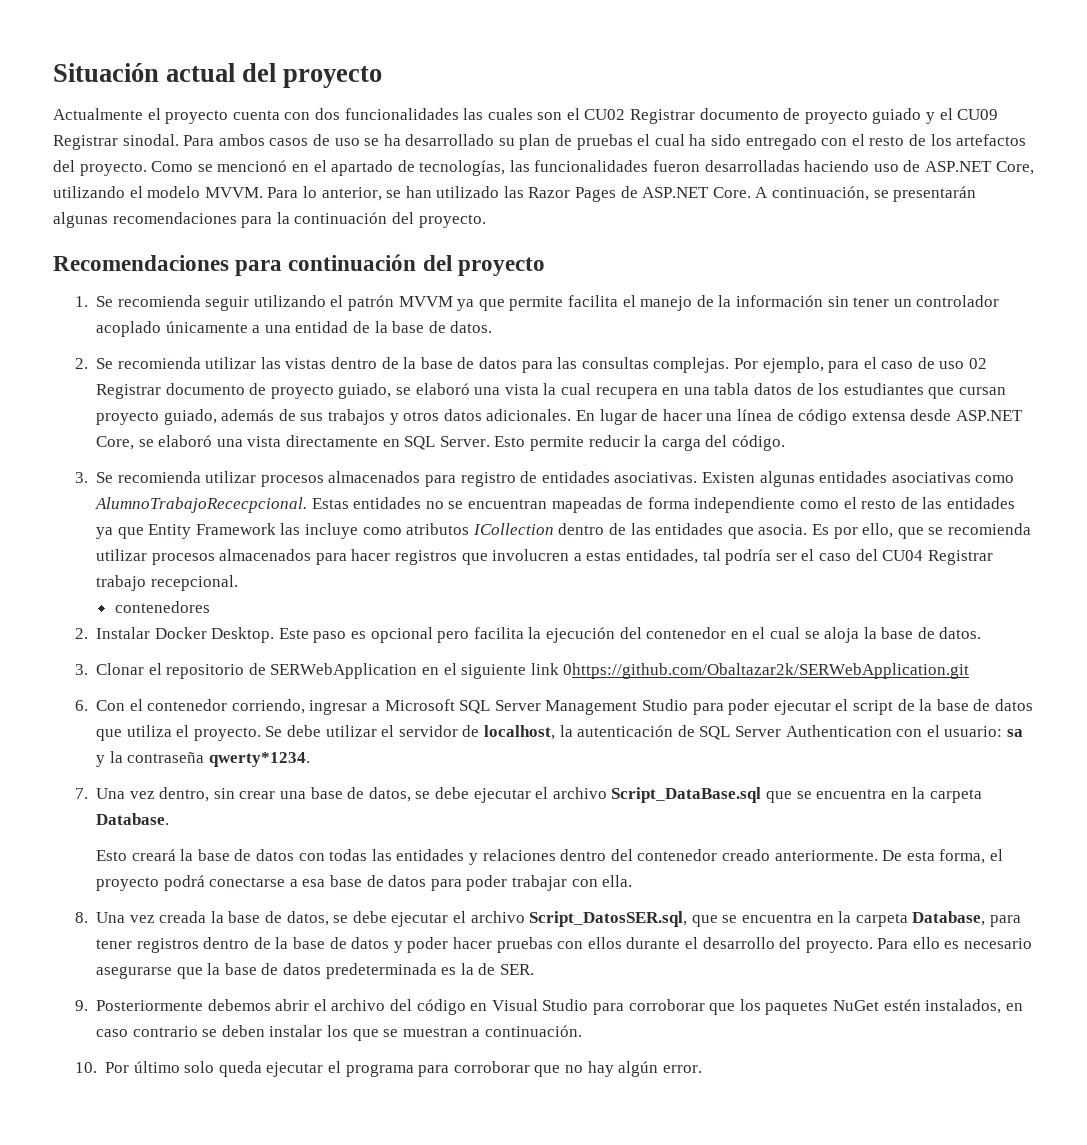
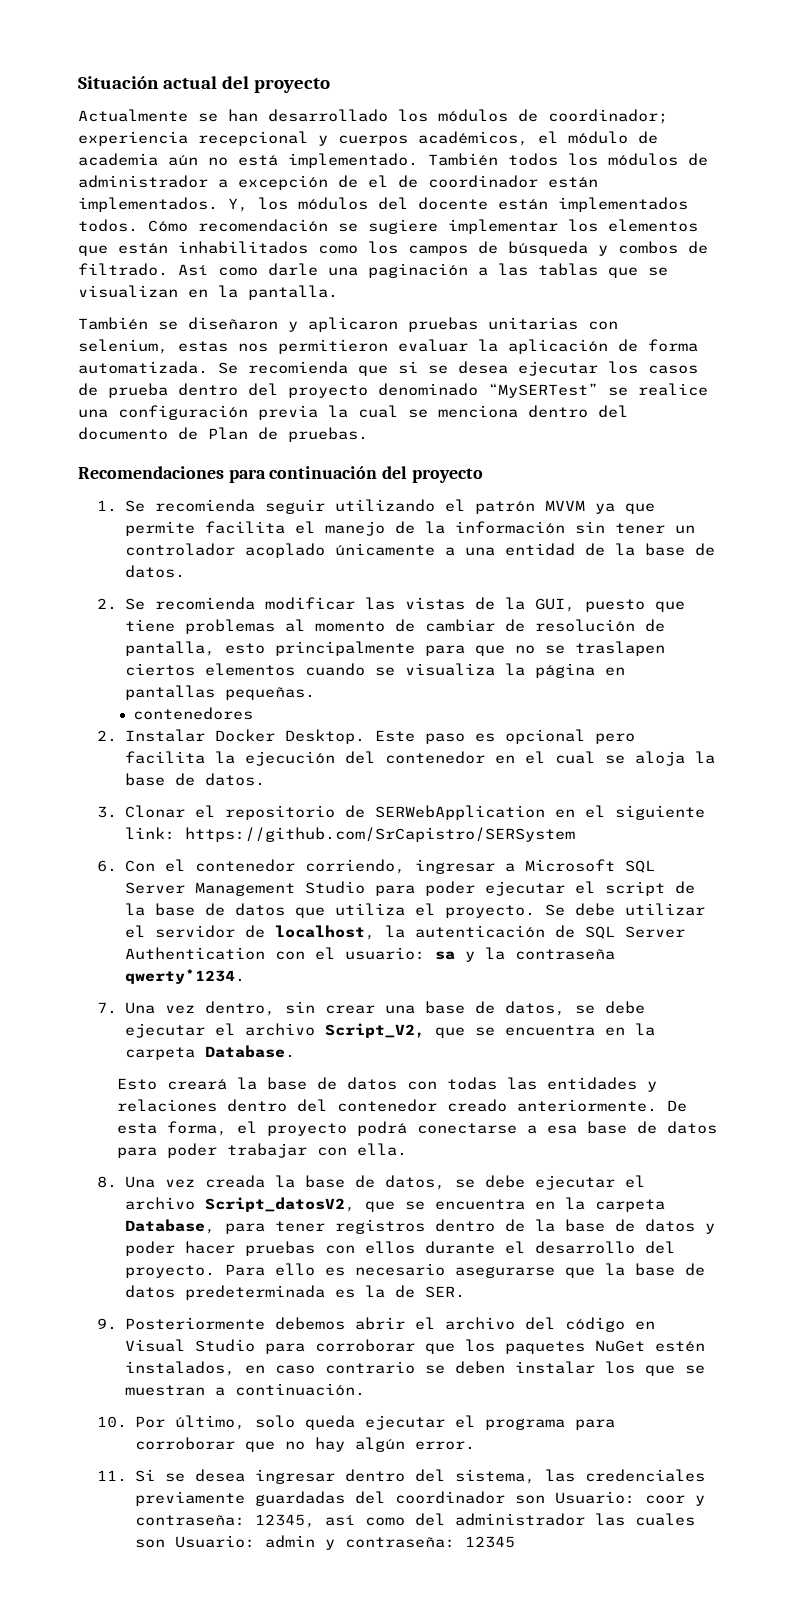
[147,108,999,124] [53,134,1027,150] [53,160,1034,176] [53,186,977,202] [53,212,486,228] el proyecto cuenta con dos funcionalidades las cuales son el CU02 Registrar documento de proyecto guiado y el CU09 Registrar sinodal. Para ambos casos de uso se ha desarrollado su plan de pruebas el cual ha sido entregado con el resto de los artefactos del proyecto. Como se mencionó en el apartado de tecnologías, las funcionalidades fueron desarrolladas haciendo uso de ASP.NET Core, utilizando el modelo MVVM. Para lo anterior, se han utilizado las Razor Pages de ASP.NET Core. A continuación, se presentarán algunas recomendaciones para la continuación del proyecto. -> [198,109,668,124] [78,131,658,146] [78,153,708,168] [78,175,598,190] [78,197,688,212] [78,219,698,234] [78,241,708,256] [78,263,668,278] [78,285,338,300] [78,317,618,332] [78,339,698,354] [78,361,698,376] [78,383,708,398] [78,405,628,420] [78,427,368,442] se han desarrollado los módulos de coordinador; experiencia recepcional y cuerpos académicos, el módulo de academia aún no está implementado. También todos los módulos de administrador a excepción de el de coordinador están implementados. Y, los módulos del docente están implementados todos. Cómo recomendación se sugiere implementar los elementos que están inhabilitados como los campos de búsqueda y combos de filtrado. Así como darle una paginación a las tablas que se visualizan en la pantalla. // También se diseñaron y aplicaron pruebas unitarias con selenium, estas nos permitieron evaluar la aplicación de forma automatizada. Se recomienda que si se desea ejecutar los casos de prueba dentro del proyecto denominado “MySERTest” se realice una configuración previa la cual se menciona dentro del documento de Plan de pruebas.
[205,357,257,369] utilizar -> [264,597,355,610] modificar
[331,357,988,373] [96,383,1006,399] [96,409,1023,425] [96,435,785,451] [74,471,1015,487] [95,497,1015,513] [96,523,1031,539] [96,549,993,565] [96,575,238,591] dentro de la base de datos para las consultas complejas. Por ejemplo, para el caso de uso 02 Registrar documento de proyecto guiado, se elaboró una vista la cual recupera en una tabla datos de los estudiantes que cursan proyecto guiado, además de sus trabajos y otros datos adicionales. En lugar de hacer una línea de código extensa desde ASP.NET Core, se elaboró una vista directamente en SQL Server. Esto permite reducir la carga del código. // 3. Se recomienda utilizar procesos almacenados para registro de entidades asociativas. Existen algunas entidades asociativas como AlumnoTrabajoRececpcional. Estas entidades no se encuentran mapeadas de forma independiente como el resto de las entidades ya que Entity Framework las incluye como atributos ICollection dentro de las entidades que asocia. Es por ello, que se recomienda utilizar procesos almacenados para hacer registros que involucren a estas entidades, tal podría ser el caso del CU04 Registrar trabajo recepcional. -> [474,597,685,612] [124,619,665,634] [124,641,665,656] [124,663,625,678] [124,685,315,700] de la GUI, puesto que tiene problemas al momento de cambiar de resolución de pantalla, esto principalmente para que no se traslapen ciertos elementos cuando se visualiza la página en pantallas pequeñas.
[530,663,970,679] link 0https://github.com/Obaltazar2k/SERWebApplication.git -> [124,827,575,842] link: https://github.com/SrCapistro/SERSystem
[611,787,762,803] Script_DataBase.sql -> [324,1023,425,1038] Script_V2,
[529,911,688,927] Script_DatosSER.sql, -> [204,1197,355,1212] Script_datosV2,
[133,1061,180,1073] último -> [174,1415,245,1430] último,
(702, 1069) none -> [97,1469,705,1484] [134,1491,705,1506] [134,1513,695,1528] [134,1535,515,1550] // 11. Si se desea ingresar dentro del sistema, las credenciales previamente guardadas del coordinador son Usuario: coor y contraseña: 12345, así como del administrador las cuales son Usuario: admin y contraseña: 12345

